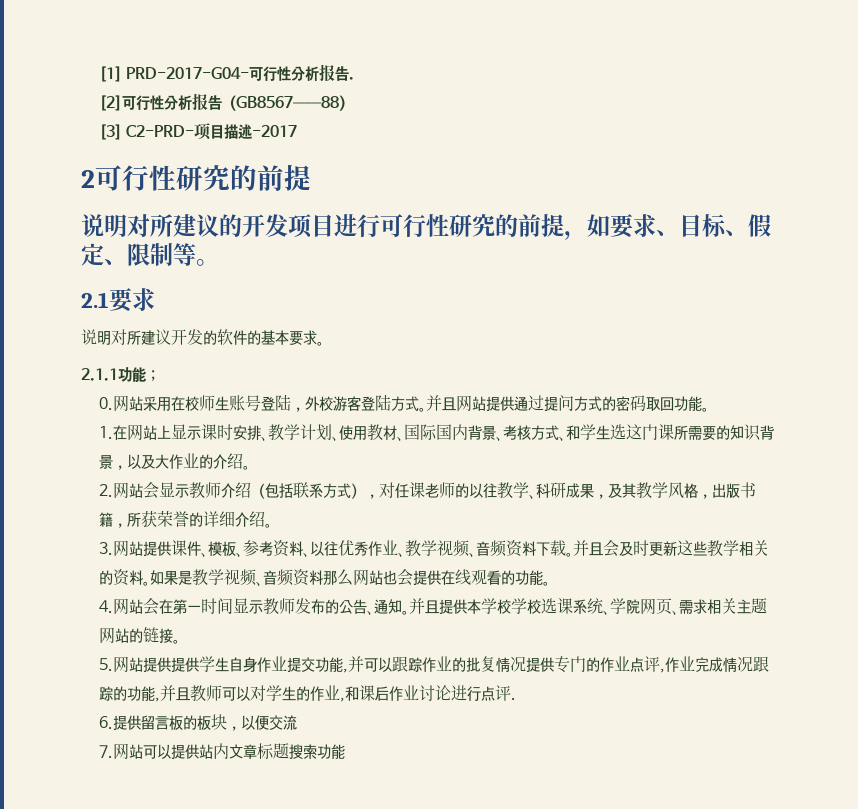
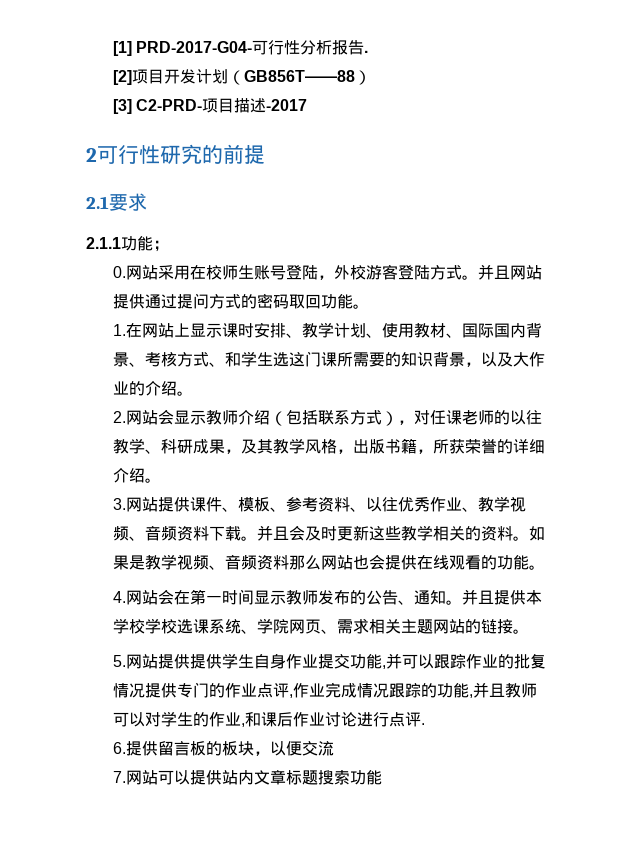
[121,93,339,111] 可行性分析报告（GB8567——88 -> [131,69,355,85] 项目开发计划（GB856T——88
[81,214,771,240] [81,243,219,266] [81,288,155,312] [81,329,324,346] 说明对所建议的开发项目进行可行性研究的前提，如要求、目标、假定、限制等。 // 2.1要求 // 说明对所建议开发的软件的基本要求。 -> [86,193,147,211] 2.1要求

